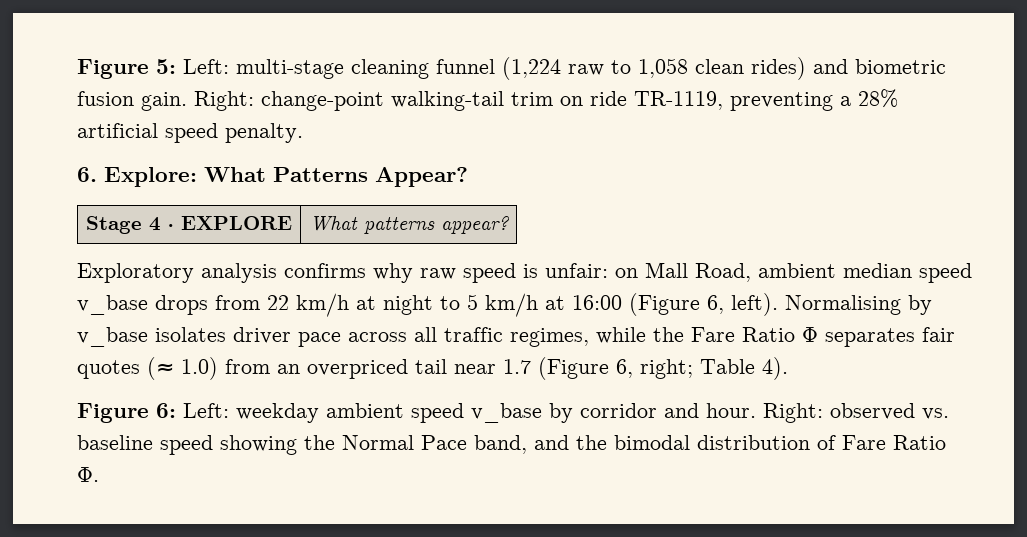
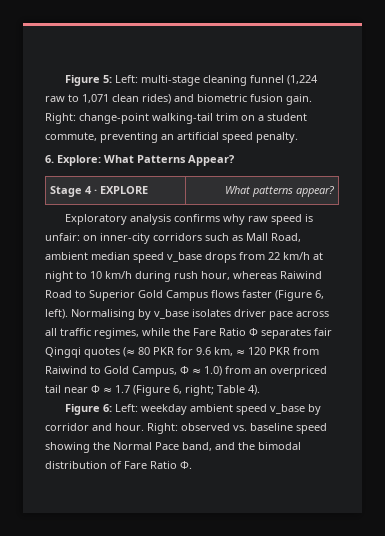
[638,58,688,78] 1,058 -> [82,94,109,103] 1,071
[590,89,898,111] ride TR-1119, preventing a 28% -> [258,113,307,121] [45,132,174,143] a student commute, preventing an
(638, 273) none -> [100,233,243,244] inner-city corridors such as
[467,293,622,317] 5 km/h at 16:00 -> [90,271,322,282] [45,290,272,301] 10 km/h during rush hour, whereas Raiwind Road to Superior Gold Campus flows faster
(955, 334) none -> [45,347,81,358] Qingqi
(174, 368) none -> [138,347,319,356] [45,366,201,377] 80 PKR for 9.6 km, ≈ 120 PKR from Raiwind to Gold Campus, Φ ≈
(496, 369) none -> [91,385,112,393] Φ ≈

